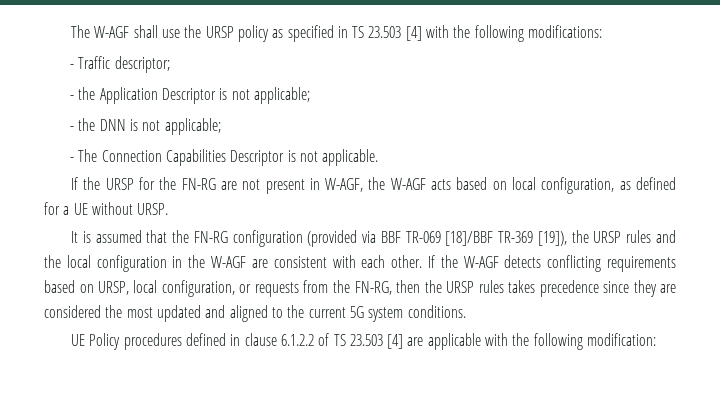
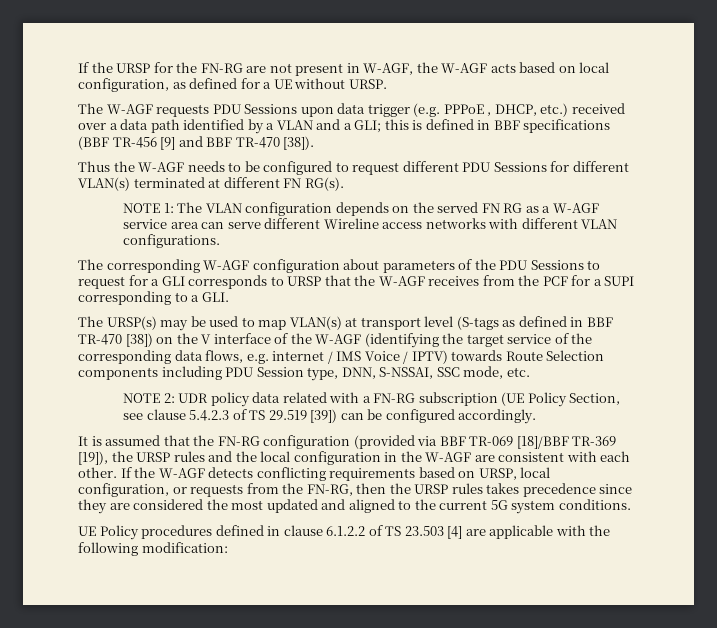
[70,25,603,42] [70,56,170,73] [70,87,311,104] [70,118,221,135] [70,149,379,166] The W-AGF shall use the URSP policy as specified in TS 23.503 [4] with the following modifications: // - Traffic descriptor; // - the Application Descriptor is not applicable; // - the DNN is not applicable; // - The Connection Capabilities Descriptor is not applicable. // -> (78, 67) none
(169, 209) none -> [78,103,625,117] [78,119,611,134] [78,136,315,150] [78,161,629,175] [78,177,344,191] [123,202,599,216] [123,218,618,229] [123,234,221,248] [78,259,601,273] [78,275,635,289] [78,291,229,305] [78,316,613,331] [78,333,593,348] [78,350,605,364] [78,366,530,381] [123,392,621,407] [123,409,537,424] // The W-AGF requests PDU Sessions upon data trigger (e.g. PPPoE , DHCP, etc.) received over a data path identified by a VLAN and a GLI; this is defined in BBF specifications (BBF TR-456 [9] and BBF TR-470 [38]). // Thus the W-AGF needs to be configured to request different PDU Sessions for different VLAN(s) terminated at different FN RG(s). // NOTE 1: The VLAN configuration depends on the served FN RG as a W-AGF service area can serve different Wireline access networks with different VLAN configurations. // The corresponding W-AGF configuration about parameters of the PDU Sessions to request for a GLI corresponds to URSP that the W-AGF receives from the PCF for a SUPI corresponding to a GLI. // The URSP(s) may be used to map VLAN(s) at transport level (S-tags as defined in BBF TR-470 [38]) on the V interface of the W-AGF (identifying the target service of the corresponding data flows, e.g. internet / IMS Voice / IPTV) towards Route Selection components including PDU Session type, DNN, S-NSSAI, SSC mode, etc. // NOTE 2: UDR policy data related with a FN-RG subscription (UE Policy Section, see clause 5.4.2.3 of TS 29.519 [39]) can be configured accordingly.

